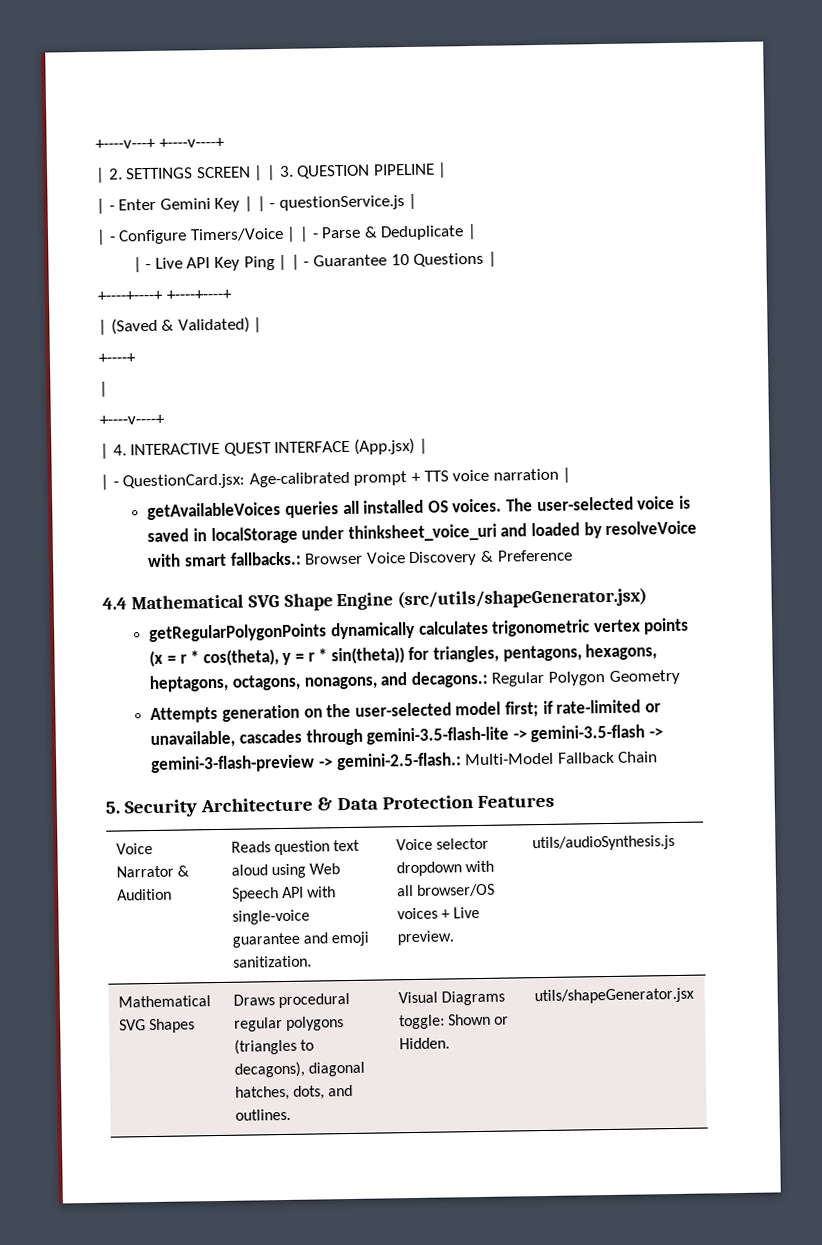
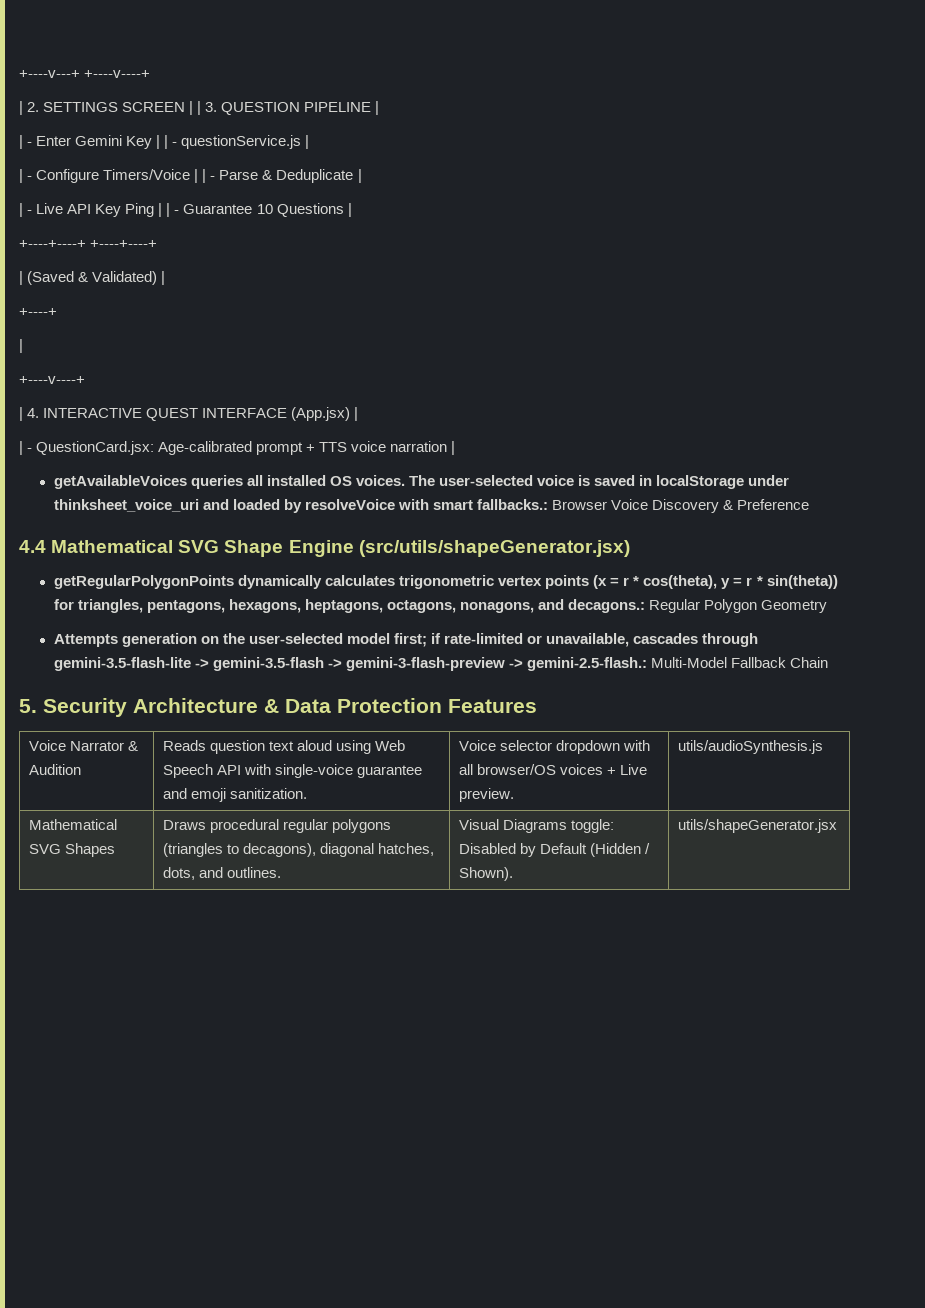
[448,1013,510,1026] [398,1037,450,1050] Shown or Hidden. -> [459,843,651,857] [459,867,514,881] Disabled by Default (Hidden / Shown).

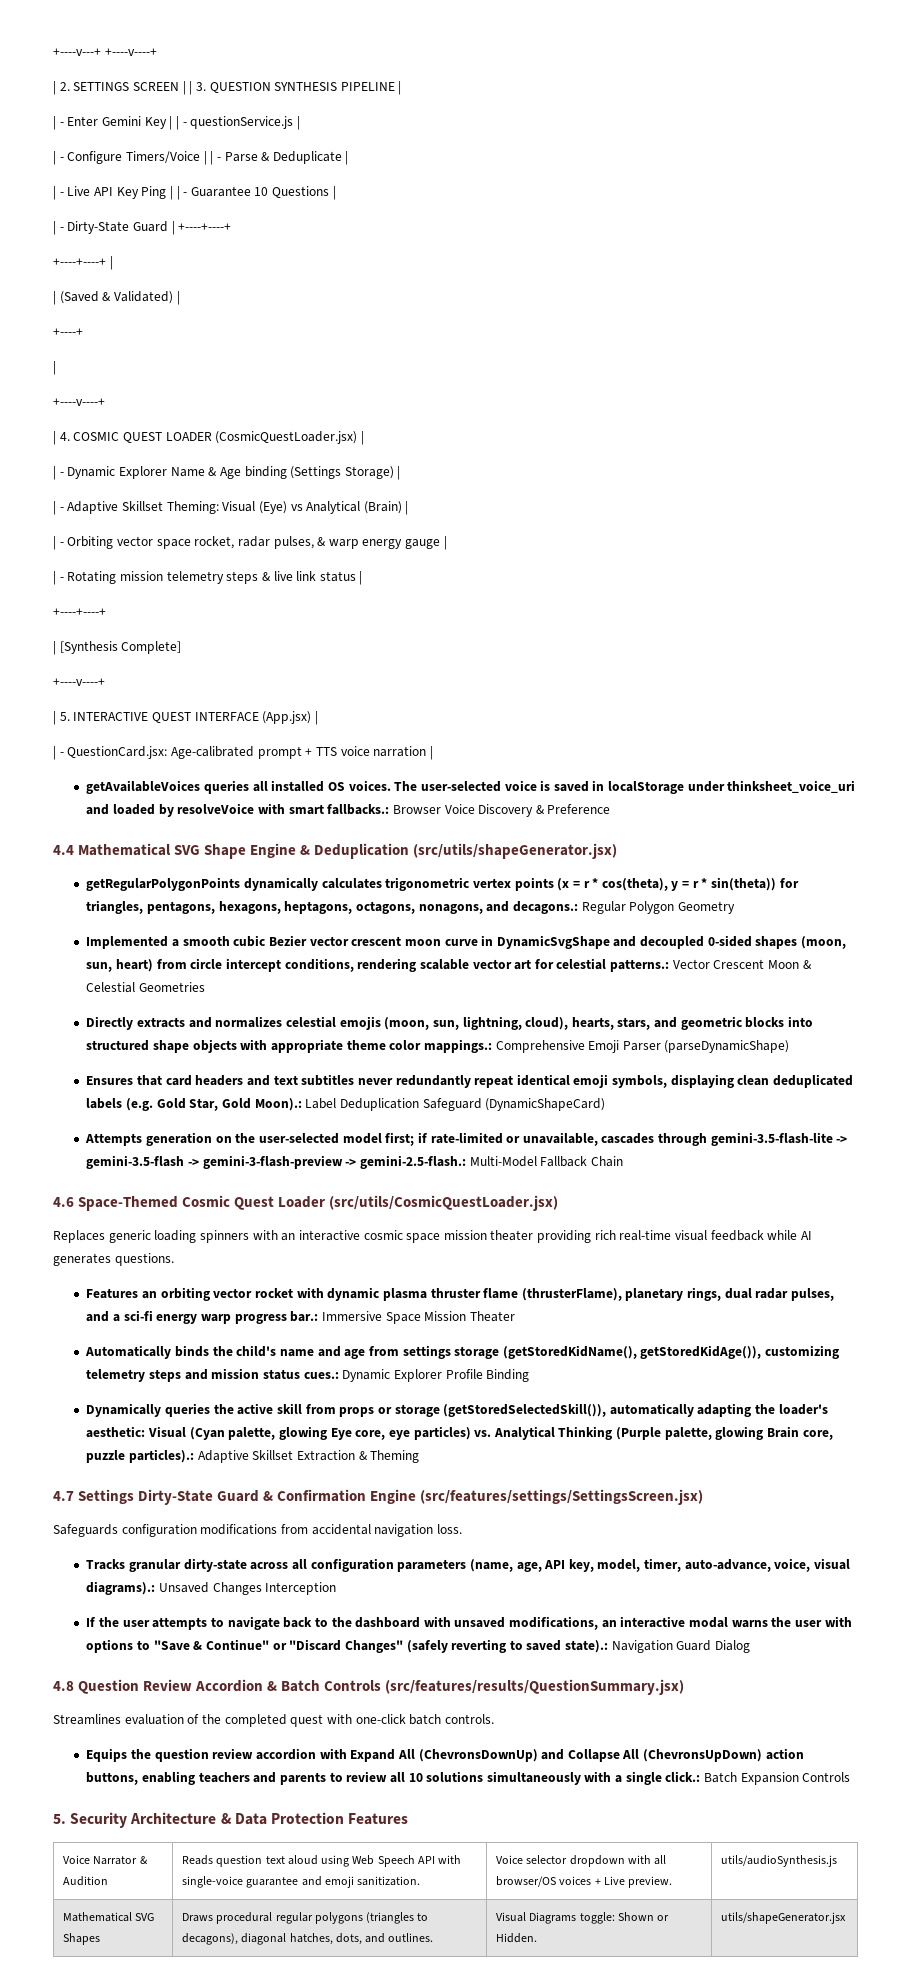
(301, 108) none -> [274,82,338,91] SYNTHESIS
[19,240,158,248] +----+----+ +----+----+ -> [53,221,232,235] [53,256,113,270] | - Dirty-State Guard | +----+----+ // +----+----+ |
(40, 413) none -> [73,431,364,445] [53,466,401,480] [53,501,409,515] [53,536,447,550] [53,571,363,585] [53,608,106,616] [53,641,182,655] [53,678,105,686] [53,711,70,725] COSMIC QUEST LOADER (CosmicQuestLoader.jsx) | // | - Dynamic Explorer Name & Age binding (Settings Storage) | // | - Adaptive Skillset Theming: Visual (Eye) vs Analytical (Brain) | // | - Orbiting vector space rocket, radar pulses, & warp energy gauge | // | - Rotating mission telemetry steps & live link status | // +----+----+ // | [Synthesis Complete] // +----v----+ // | 5.
(354, 548) none -> [300,843,410,859] & Deduplication
(828, 606) none -> [86,935,847,949] [86,958,812,972] [86,982,206,993] [86,1016,814,1030] [86,1039,790,1053] [86,1074,854,1088] [86,1098,606,1111] // Implemented a smooth cubic Bezier vector crescent moon curve in DynamicSvgShape and decoupled 0-sided shapes (moon, sun, heart) from circle intercept conditions, rendering scalable vector art for celestial patterns.: Vector Crescent Moon & Celestial Geometries // Directly extracts and normalizes celestial emojis (moon, sun, lightning, cloud), hearts, stars, and geometric blocks into structured shape objects with appropriate theme color mappings.: Comprehensive Emoji Parser (parseDynamicShape) // Ensures that card headers and text subtitles never redundantly repeat identical emoji symbols, displaying clean deduplicated labels (e.g. Gold Star, Gold Moon).: Label Deduplication Safeguard (DynamicShapeCard)
(829, 662) none -> [53,1195,559,1211] [53,1230,812,1243] [53,1253,174,1266] [86,1287,835,1301] [86,1310,515,1324] [85,1345,840,1359] [86,1368,530,1382] [86,1403,828,1417] [86,1426,833,1440] [86,1449,420,1463] [53,1489,704,1505] [53,1524,462,1537] [86,1558,851,1572] [86,1581,337,1595] [86,1616,852,1630] [86,1639,751,1653] [53,1679,685,1695] [53,1714,494,1727] [86,1748,804,1762] [86,1771,851,1785] // 4.6 Space-Themed Cosmic Quest Loader (src/utils/CosmicQuestLoader.jsx) // Replaces generic loading spinners with an interactive cosmic space mission theater providing rich real-time visual feedback while AI generates questions. // Features an orbiting vector rocket with dynamic plasma thruster flame (thrusterFlame), planetary rings, dual radar pulses, and a sci-fi energy warp progress bar.: Immersive Space Mission Theater // Automatically binds the child's name and age from settings storage (getStoredKidName(), getStoredKidAge()), customizing telemetry steps and mission status cues.: Dynamic Explorer Profile Binding // Dynamically queries the active skill from props or storage (getStoredSelectedSkill()), automatically adapting the loader's aesthetic: Visual (Cyan palette, glowing Eye core, eye particles) vs. Analytical Thinking (Purple palette, glowing Brain core, puzzle particles).: Adaptive Skillset Extraction & Theming // 4.7 Settings Dirty-State Guard & Confirmation Engine (src/features/settings/SettingsScreen.jsx) // Safeguards configuration modifications from accidental navigation loss. // Tracks granular dirty-state across all configuration parameters (name, age, API key, model, timer, auto-advance, voice, visual diagrams).: Unsaved Changes Interception // If the user attempts to navigate back to the dashboard with unsaved modifications, an interactive modal warns the user with options to "Save & Continue" or "Discard Changes" (safely reverting to saved state).: Navigation Guard Dialog // 4.8 Question Review Accordion & Batch Controls (src/features/results/QuestionSummary.jsx) // Streamlines evaluation of the completed quest with one-click batch controls. // Equips the question review accordion with Expand All (ChevronsDownUp) and Collapse All (ChevronsUpDown) action buttons, enabling teachers and parents to review all 10 solutions simultaneously with a single click.: Batch Expansion Controls
[459,843,651,857] [459,867,514,881] Disabled by Default (Hidden / Shown). -> [617,1912,670,1921] [496,1933,538,1943] Shown or Hidden.

